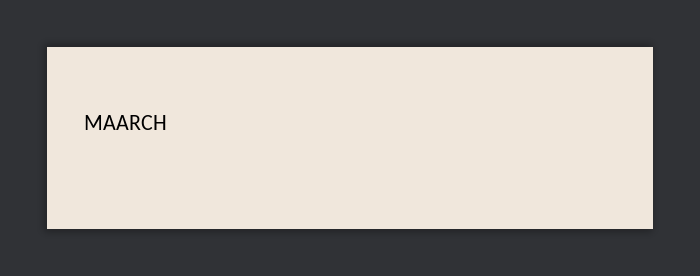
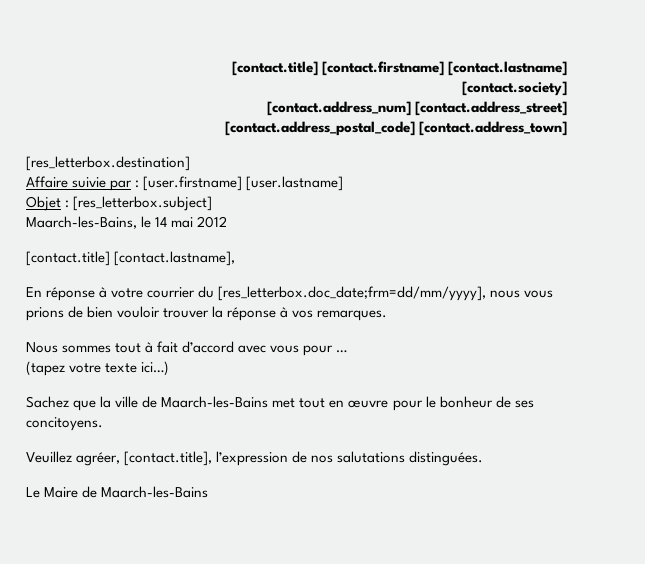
[84,115,167,130] MAARCH -> [231,61,567,76] [462,81,567,96] [266,101,567,116] [224,121,567,136] [26,156,190,171] [26,176,344,191] [26,196,213,211] [26,216,228,229] [26,251,236,266] [26,286,554,301] [26,306,388,321] [26,341,348,356] [26,361,170,376] [26,396,534,411] [26,417,103,431] [26,451,484,466] [26,486,209,498] [contact.title] [contact.firstname] [contact.lastname] // [contact.society] // [contact.address_num] [contact.address_street] // [contact.address_postal_code] [contact.address_town] // [res_letterbox.destination] // Affaire suivie par : [user.firstname] [user.lastname] // Objet : [res_letterbox.subject] // Maarch-les-Bains, le 14 mai 2012 // [contact.title] [contact.lastname], // En réponse à votre courrier du [res_letterbox.doc_date;frm=dd/mm/yyyy], nous vous prions de bien vouloir trouver la réponse à vos remarques. // Nous sommes tout à fait d’accord avec vous pour … // (tapez votre texte ici…) // Sachez que la ville de Maarch-les-Bains met tout en œuvre pour le bonheur de ses concitoyens. // Veuillez agréer, [contact.title], l’expression de nos salutations distinguées. // Le Maire de Maarch-les-Bains

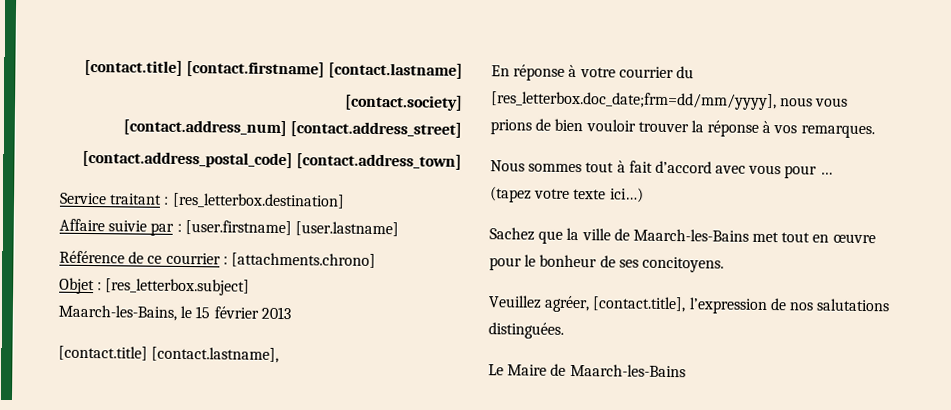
(567, 128) none -> [59,192,170,205] Service traitant :
(344, 183) none -> [59,250,376,268] // Référence de ce courrier : [attachments.chrono]
[155,216,228,228] 14 mai 2012 -> [195,306,291,320] 15 février 2013

